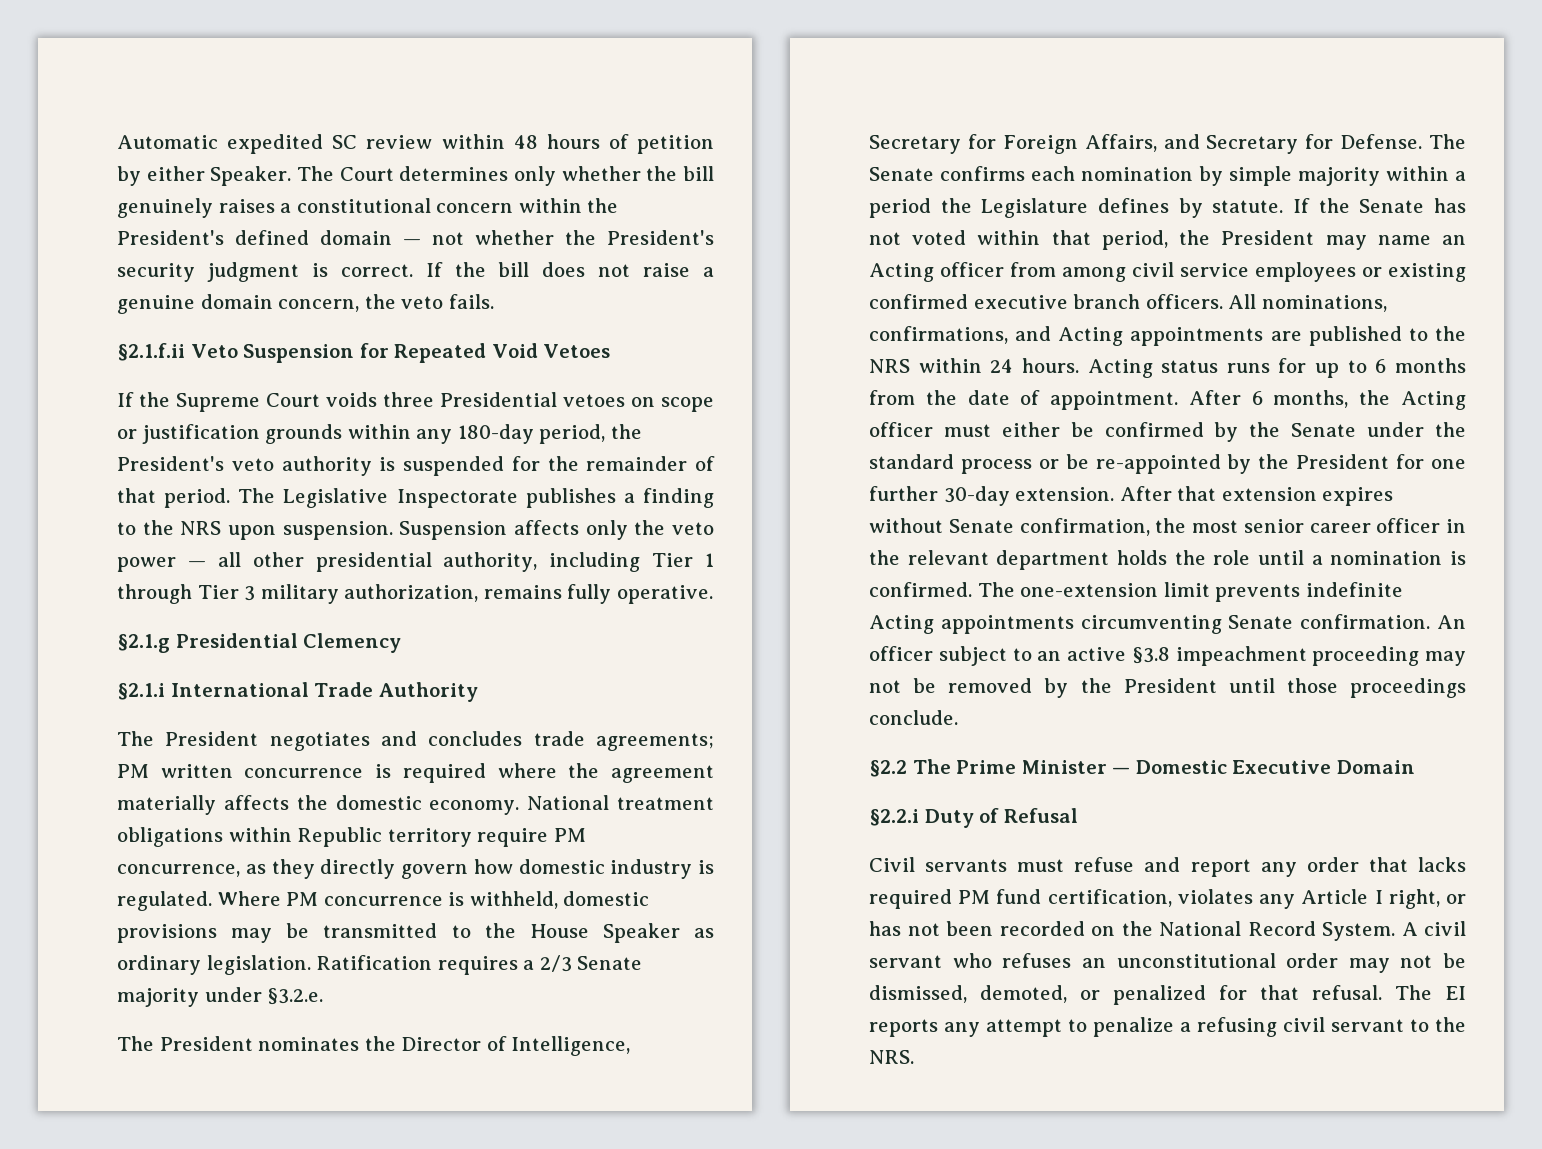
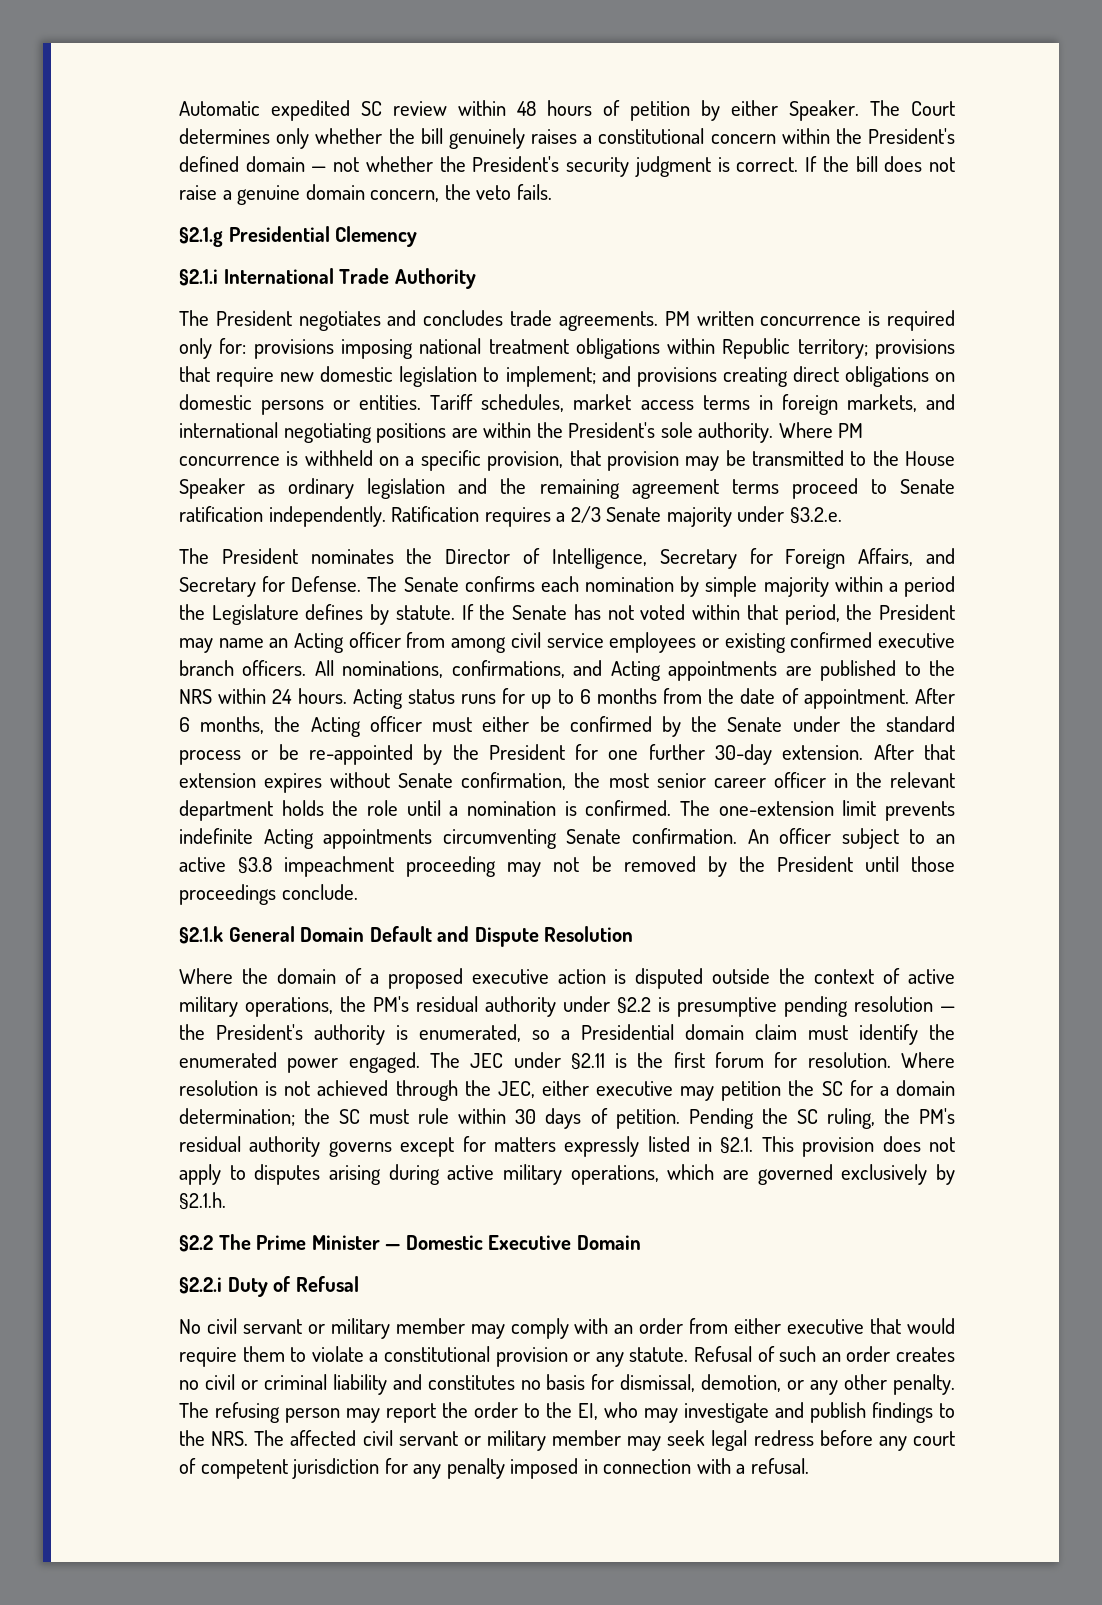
[117,343,611,363] [117,392,714,412] [117,424,642,444] [117,456,715,476] [117,488,714,508] [117,520,714,540] [117,552,715,572] [117,584,713,604] // §2.1.f.ii Veto Suspension for Repeated Void Vetoes // If the Supreme Court voids three Presidential vetoes on scope or justification grounds within any 180-day period, the President's veto authority is suspended for the remainder of that period. The Legislative Inspectorate publishes a finding to the NRS upon suspension. Suspension affects only the veto power — all other presidential authority, including Tier 1 through Tier 3 military authorization, remains fully operative. -> (552, 192) none
[596,733,714,751] agreements; -> [558,311,658,331] agreements.
[497,763,714,783] [117,795,714,815] [117,827,586,847] [117,859,714,879] [117,891,650,911] [117,924,218,943] where the agreement materially affects the domestic economy. National treatment obligations within Republic territory require PM concurrence, as they directly govern how domestic industry is regulated. Where PM concurrence is withheld, domestic provisions -> [178,338,956,359] [178,366,955,387] [178,394,956,415] [178,422,864,443] [178,450,679,471] only for: provisions imposing national treatment obligations within Republic territory; provisions that require new domestic legislation to implement; and provisions creating direct obligations on domestic persons or entities. Tariff schedules, market access terms in foreign markets, and international negotiating positions are within the President's sole authority. Where PM concurrence is withheld on a specific provision, that provision
[206,955,311,975] legislation. -> [367,478,955,499] [178,506,386,527] legislation and the remaining agreement terms proceed to Senate ratification independently.
(959, 717) none -> [178,926,634,947] [178,968,955,989] [178,996,955,1017] [178,1024,955,1045] [178,1052,955,1073] [178,1080,955,1101] [178,1108,956,1129] [178,1136,956,1157] [178,1164,956,1185] [178,1192,226,1210] // §2.1.k General Domain Default and Dispute Resolution // Where the domain of a proposed executive action is disputed outside the context of active military operations, the PM's residual authority under §2.2 is presumptive pending resolution — the President's authority is enumerated, so a Presidential domain claim must identify the enumerated power engaged. The JEC under §2.11 is the first forum for resolution. Where resolution is not achieved through the JEC, either executive may petition the SC for a domain determination; the SC must rule within 30 days of petition. Pending the SC ruling, the PM's residual authority governs except for matters expressly listed in §2.1. This provision does not apply to disputes arising during active military operations, which are governed exclusively by §2.1.h.
[869,857,1466,877] [869,889,1466,909] [869,921,1466,941] [869,953,1466,973] [869,985,1466,1005] [869,1017,1466,1037] [869,1050,915,1064] Civil servants must refuse and report any order that lacks required PM fund certification, violates any Article I right, or has not been recorded on the National Record System. A civil servant who refuses an unconstitutional order may not be dismissed, demoted, or penalized for that refusal. The EI reports any attempt to penalize a refusing civil servant to the NRS. -> [178,1318,956,1339] [178,1346,955,1367] [178,1374,956,1395] [178,1402,956,1423] [178,1430,955,1451] [178,1458,809,1479] No civil servant or military member may comply with an order from either executive that would require them to violate a constitutional provision or any statute. Refusal of such an order creates no civil or criminal liability and constitutes no basis for dismissal, demotion, or any other penalty. The refusing person may report the order to the EI, who may investigate and publish findings to the NRS. The affected civil servant or military member may seek legal redress before any court of competent jurisdiction for any penalty imposed in connection with a refusal.

